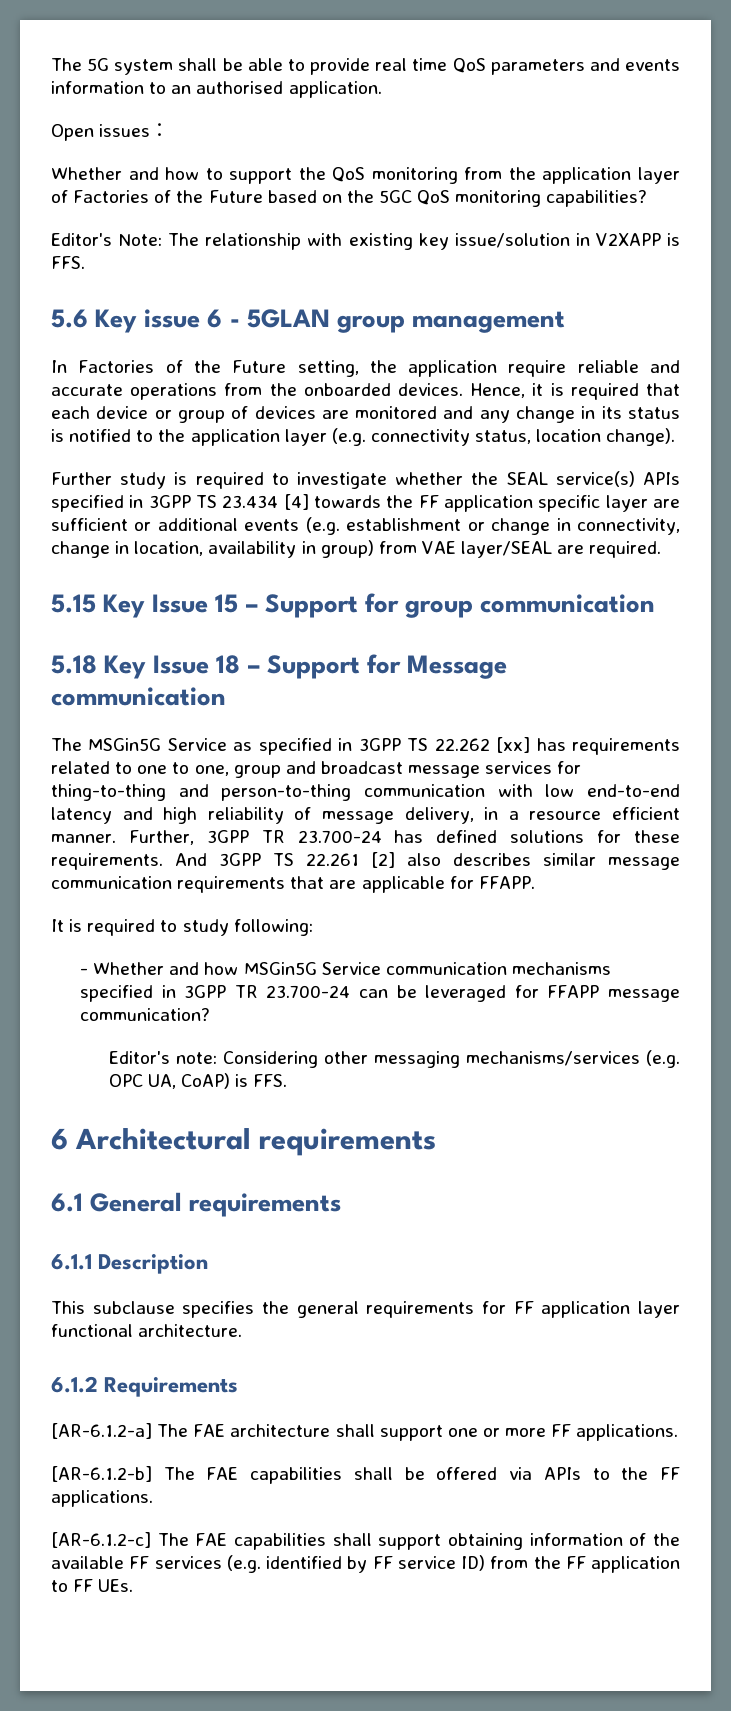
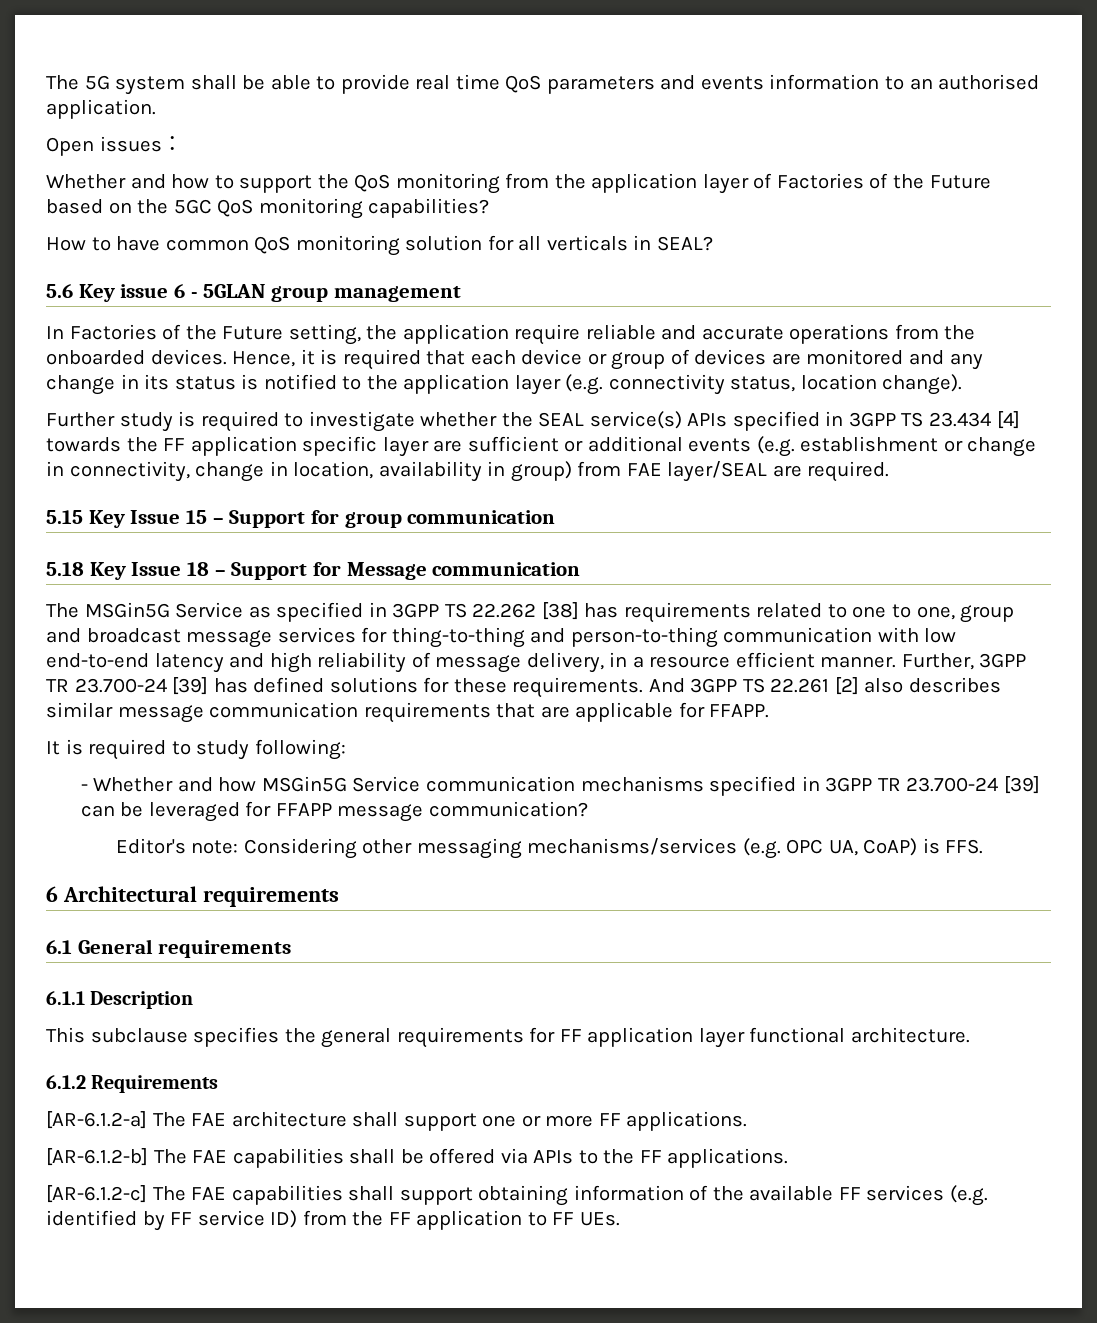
[51,233,681,250] [51,256,85,269] Editor's Note: The relationship with existing key issue/solution in V2XAPP is FFS. -> [46,235,713,256] How to have common QoS monitoring solution for all verticals in SEAL?
[421,541,456,554] VAE -> [626,463,662,476] FAE
[496,737,531,753] [xx] -> [541,602,579,620] [38]
(382, 836) none -> [172,677,209,695] [39]
(351, 991) none -> [1003,776,1040,794] [39]

